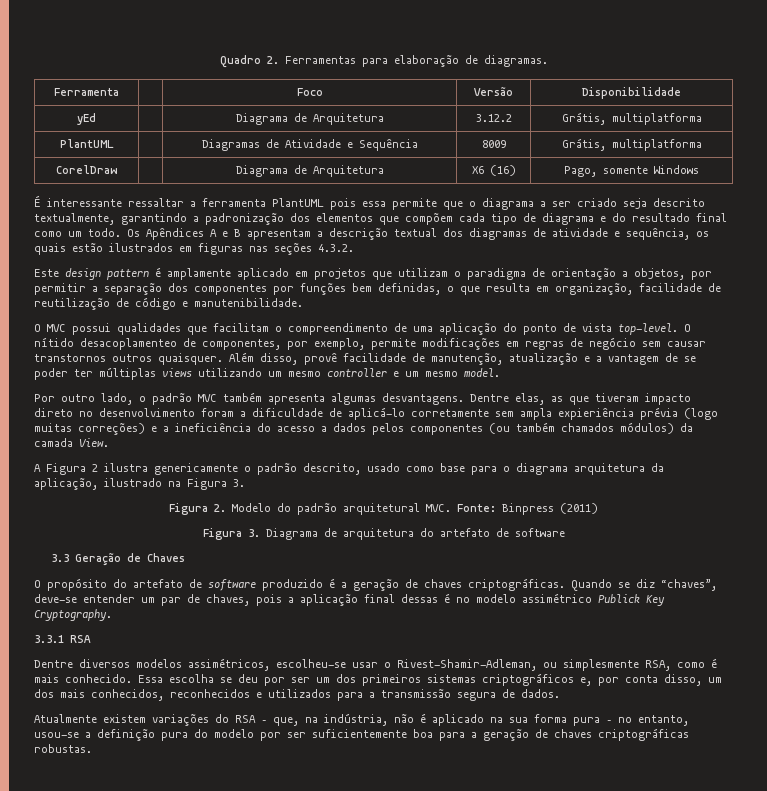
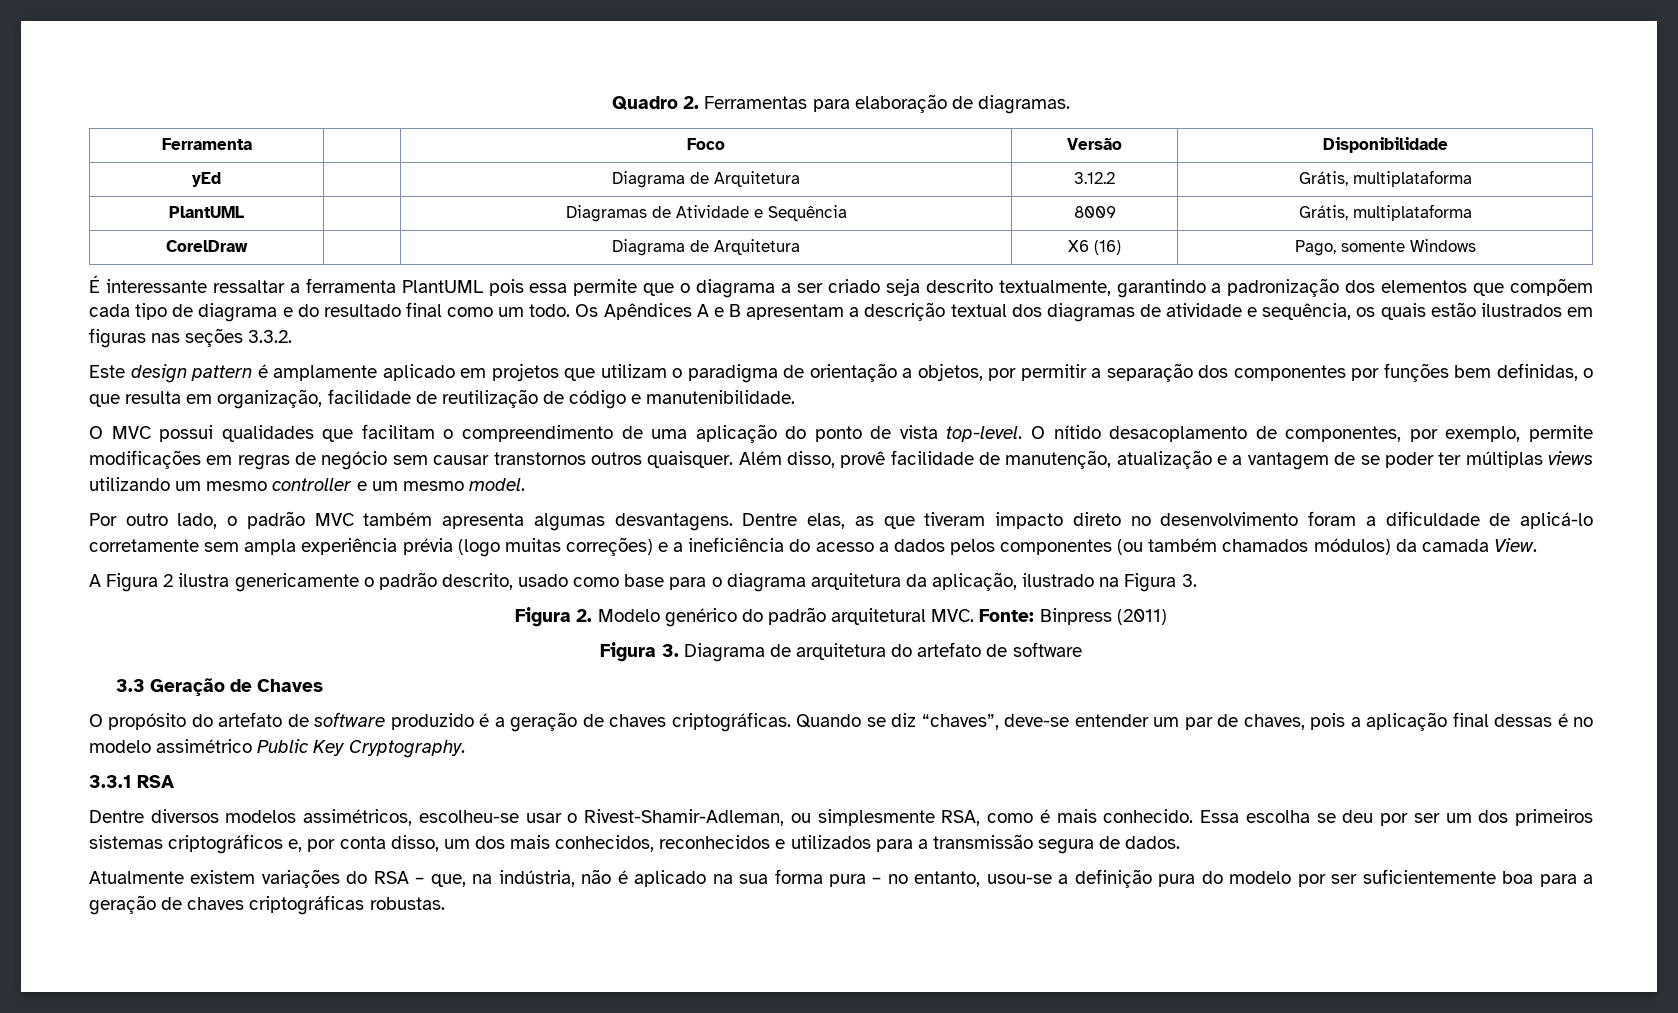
[611,113,702,125] multiplatforma -> [1352,170,1472,187] multiplataforma
[611,139,702,151] multiplatforma -> [1352,204,1472,221] multiplataforma
[318,244,354,252] 4.3.2. -> [248,330,293,343] 3.3.2.
[80,338,177,350] desacoplamenteo -> [1109,426,1248,442] desacoplamento
[558,407,634,420] expieriência -> [301,538,398,555] experiência
(271, 507) none -> [664,608,737,627] genérico
[598,594,640,603] Publick -> [257,739,310,753] Public

